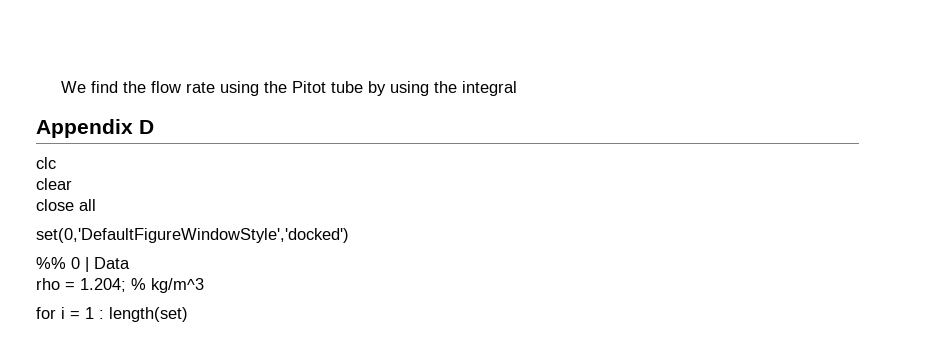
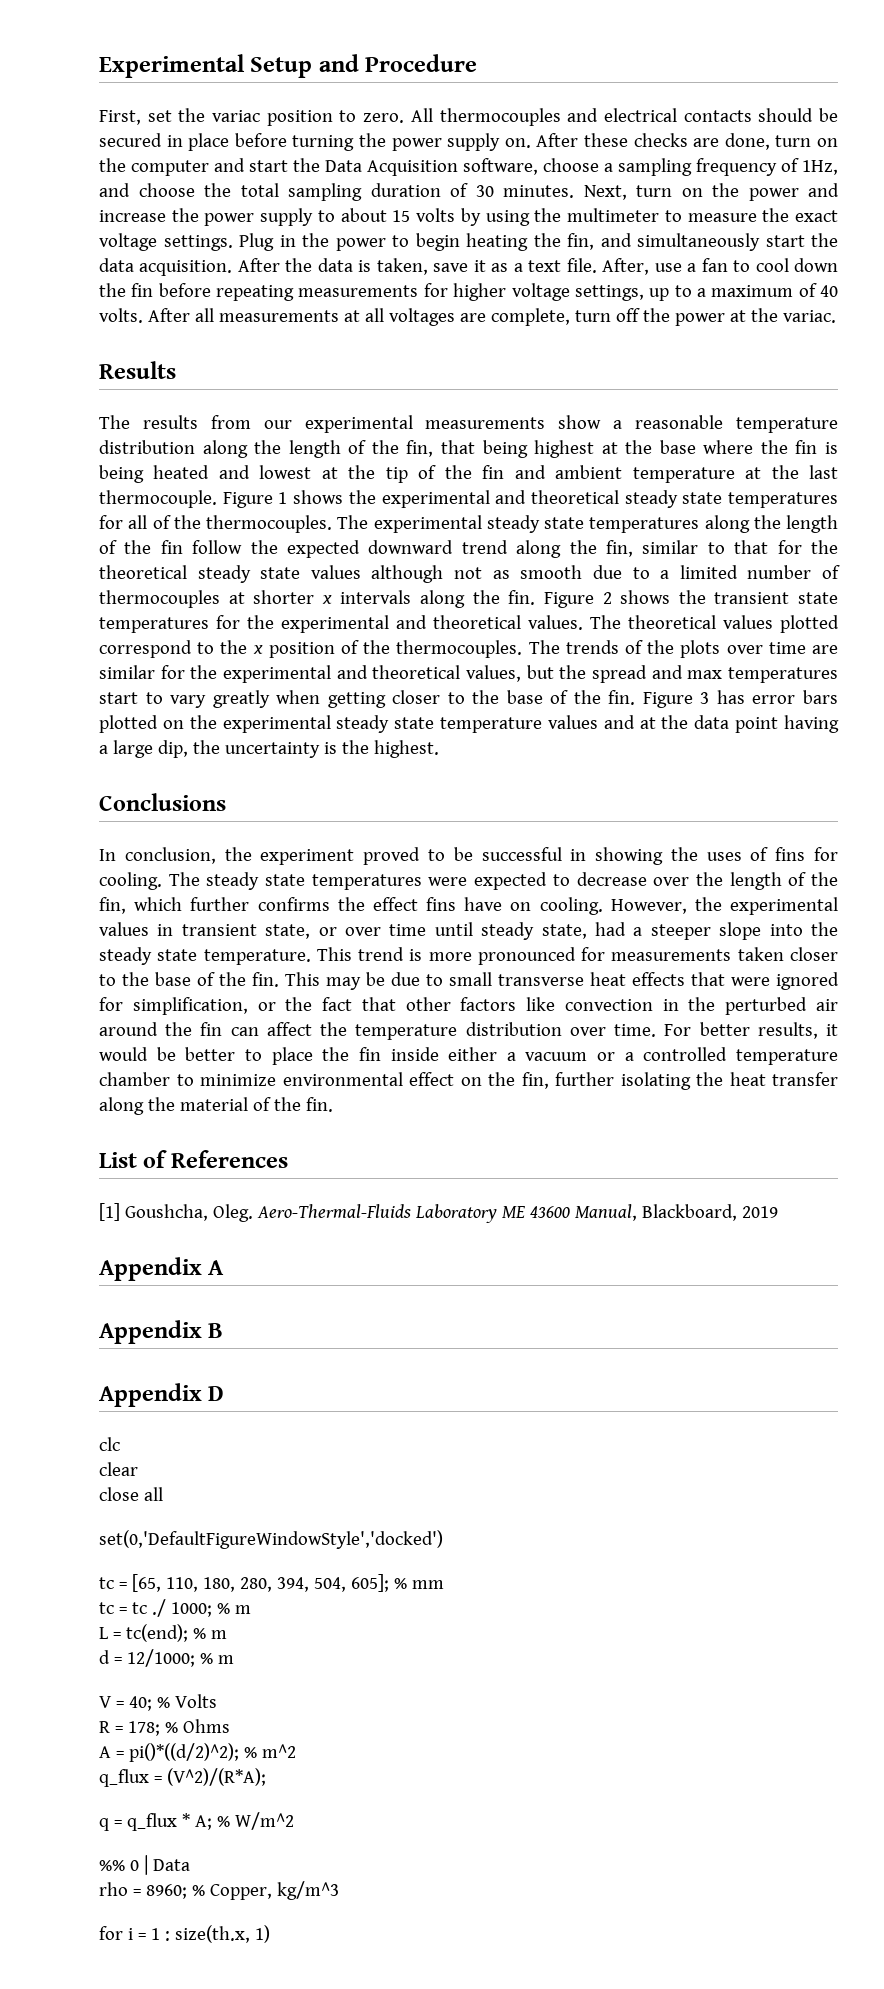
[61,81,518,96] We find the flow rate using the Pitot tube by using the integral -> [99,54,478,78] [99,108,839,126] [99,133,839,151] [99,158,838,176] [99,183,839,201] [99,208,839,226] [99,233,838,251] [99,258,839,276] [99,283,839,301] [99,308,836,326] [99,361,176,379] [99,415,839,433] [99,440,838,458] [99,465,839,483] [99,490,838,508] [99,515,838,533] [99,540,838,558] [99,565,841,583] [99,590,838,608] [99,615,839,633] [99,640,839,658] [99,665,838,683] [99,690,838,708] [99,715,839,733] [99,740,439,758] [99,793,226,811] [99,847,839,865] [99,872,839,890] [99,897,838,915] [99,922,838,940] [99,947,838,965] [99,972,839,990] [99,997,838,1015] [99,1022,839,1040] [99,1047,838,1065] [99,1072,838,1090] [99,1097,333,1115] [99,1150,288,1168] [99,1203,778,1223] [99,1257,225,1281] [99,1320,224,1344] Experimental Setup and Procedure // First, set the variac position to zero. All thermocouples and electrical contacts should be secured in place before turning the power supply on. After these checks are done, turn on the computer and start the Data Acquisition software, choose a sampling frequency of 1Hz, and choose the total sampling duration of 30 minutes. Next, turn on the power and increase the power supply to about 15 volts by using the multimeter to measure the exact voltage settings. Plug in the power to begin heating the fin, and simultaneously start the data acquisition. After the data is taken, save it as a text file. After, use a fan to cool down the fin before repeating measurements for higher voltage settings, up to a maximum of 40 volts. After all measurements at all voltages are complete, turn off the power at the variac. // Results // The results from our experimental measurements show a reasonable temperature distribution along the length of the fin, that being highest at the base where the fin is being heated and lowest at the tip of the fin and ambient temperature at the last thermocouple. Figure 1 shows the experimental and theoretical steady state temperatures for all of the thermocouples. The experimental steady state temperatures along the length of the fin follow the expected downward trend along the fin, similar to that for the theoretical steady state values although not as smooth due to a limited number of thermocouples at shorter x intervals along the fin. Figure 2 shows the transient state temperatures for the experimental and theoretical values. The theoretical values plotted correspond to the x position of the thermocouples. The trends of the plots over time are similar for the experimental and theoretical values, but the spread and max temperatures start to vary greatly when getting closer to the base of the fin. Figure 3 has error bars plotted on the experimental steady state temperature values and at the data point having a large dip, the uncertainty is the highest. // Conclusions // In conclusion, the experiment proved to be successful in showing the uses of fins for cooling. The steady state temperatures were expected to decrease over the length of the fin, which further confirms the effect fins have on cooling. However, the experimental values in transient state, or over time until steady state, had a steeper slope into the steady state temperature. This trend is more pronounced for measurements taken closer to the base of the fin. This may be due to small transverse heat effects that were ignored for simplification, or the fact that other factors like convection in the perturbed air around the fin can affect the temperature distribution over time. For better results, it would be better to place the fin inside either a vacuum or a controlled temperature chamber to minimize environmental effect on the fin, further isolating the heat transfer along the material of the fin. // List of References // [1] Goushcha, Oleg. Aero-Thermal-Fluids Laboratory ME 43600 Manual, Blackboard, 2019 // Appendix A // Appendix B
(349, 235) none -> [99,1574,444,1592] [99,1599,251,1617] [99,1624,227,1642] [99,1649,234,1667] [99,1694,217,1711] [99,1719,230,1736] [99,1743,296,1762] [99,1768,266,1787] [99,1812,294,1831] // tc = [65, 110, 180, 280, 394, 504, 605]; % mm // tc = tc ./ 1000; % m // L = tc(end); % m // d = 12/1000; % m // V = 40; % Volts // R = 178; % Ohms // A = pi()*((d/2)^2); % m^2 // q_flux = (V^2)/(R*A); // q = q_flux * A; % W/m^2
[80,278,146,292] 1.204; % -> [145,1884,272,1900] 8960; % Copper,
[109,307,188,322] length(set) -> [174,1925,270,1943] size(th.x, 1)

